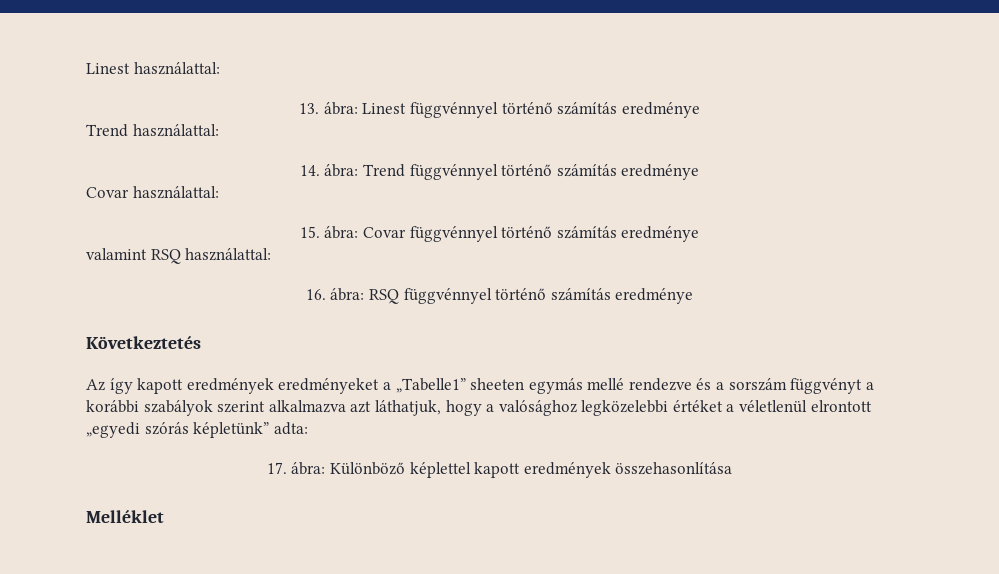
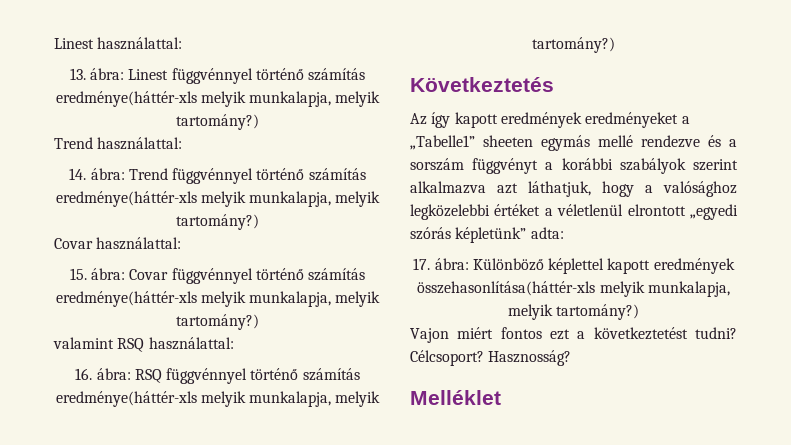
[621,102,700,118] eredménye -> [55,91,381,107] [176,114,259,130] eredménye(háttér-xls melyik munkalapja, melyik tartomány?)
[621,164,700,180] eredménye -> [55,191,381,207] [176,214,259,230] eredménye(háttér-xls melyik munkalapja, melyik tartomány?)
[621,226,700,242] eredménye -> [55,291,381,307] [176,314,259,330] eredménye(háttér-xls melyik munkalapja, melyik tartomány?)
[615,288,694,304] eredménye -> [55,391,381,407] [532,37,615,53] eredménye(háttér-xls melyik munkalapja, melyik tartomány?)
[615,462,733,475] összehasonlítása -> [417,281,730,297] [507,304,640,320] [410,327,737,343] [410,350,572,366] összehasonlítása(háttér-xls melyik munkalapja, melyik tartomány?) // Vajon miért fontos ezt a következtetést tudni? Célcsoport? Hasznosság?

